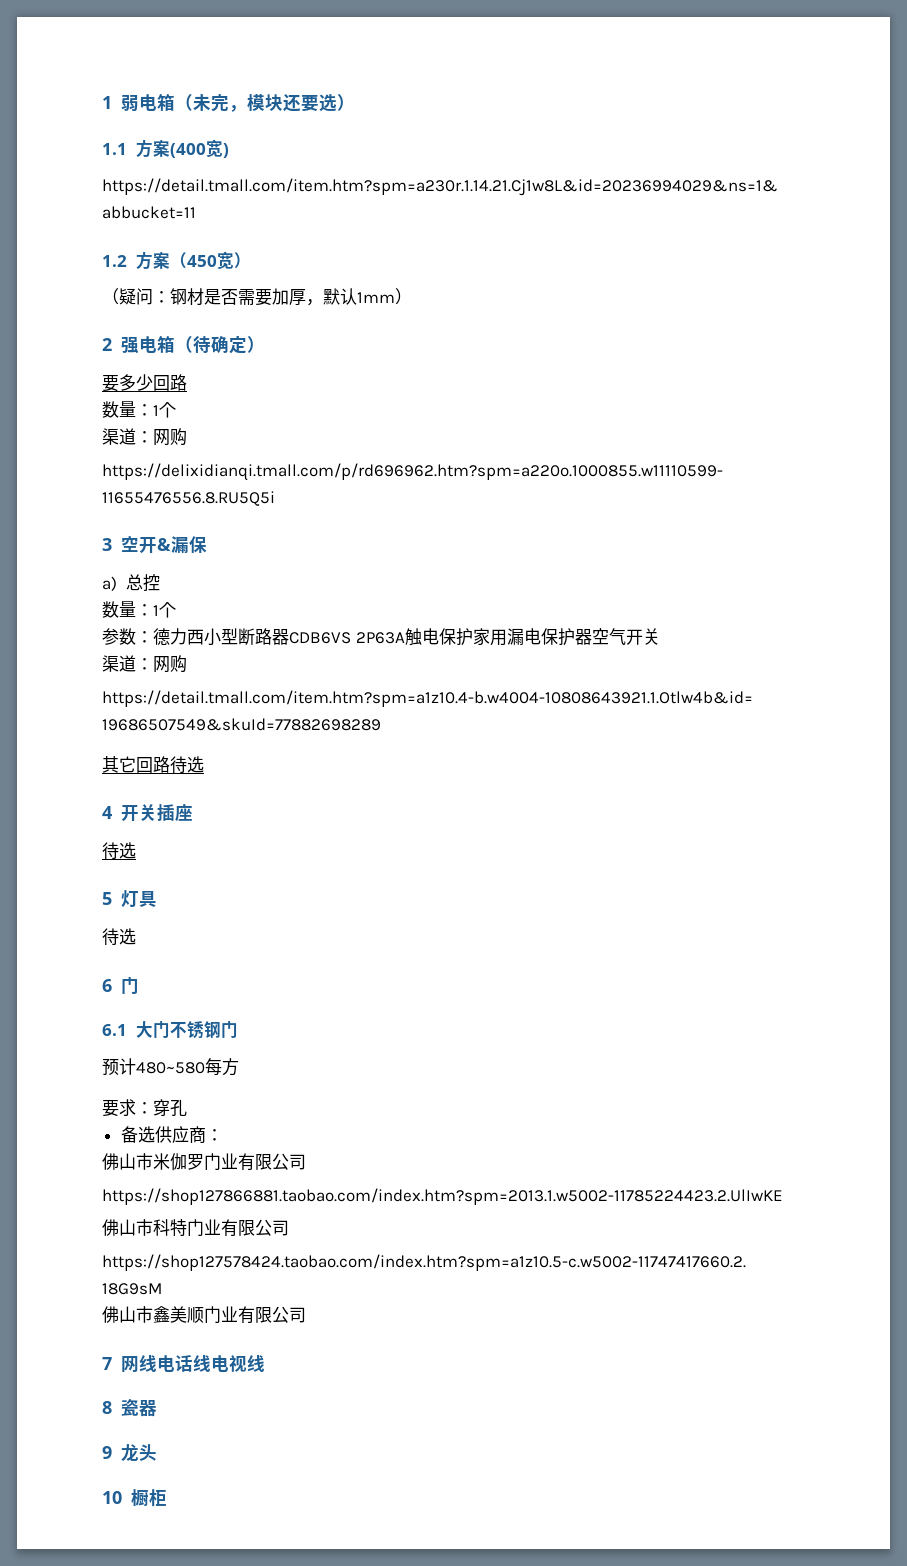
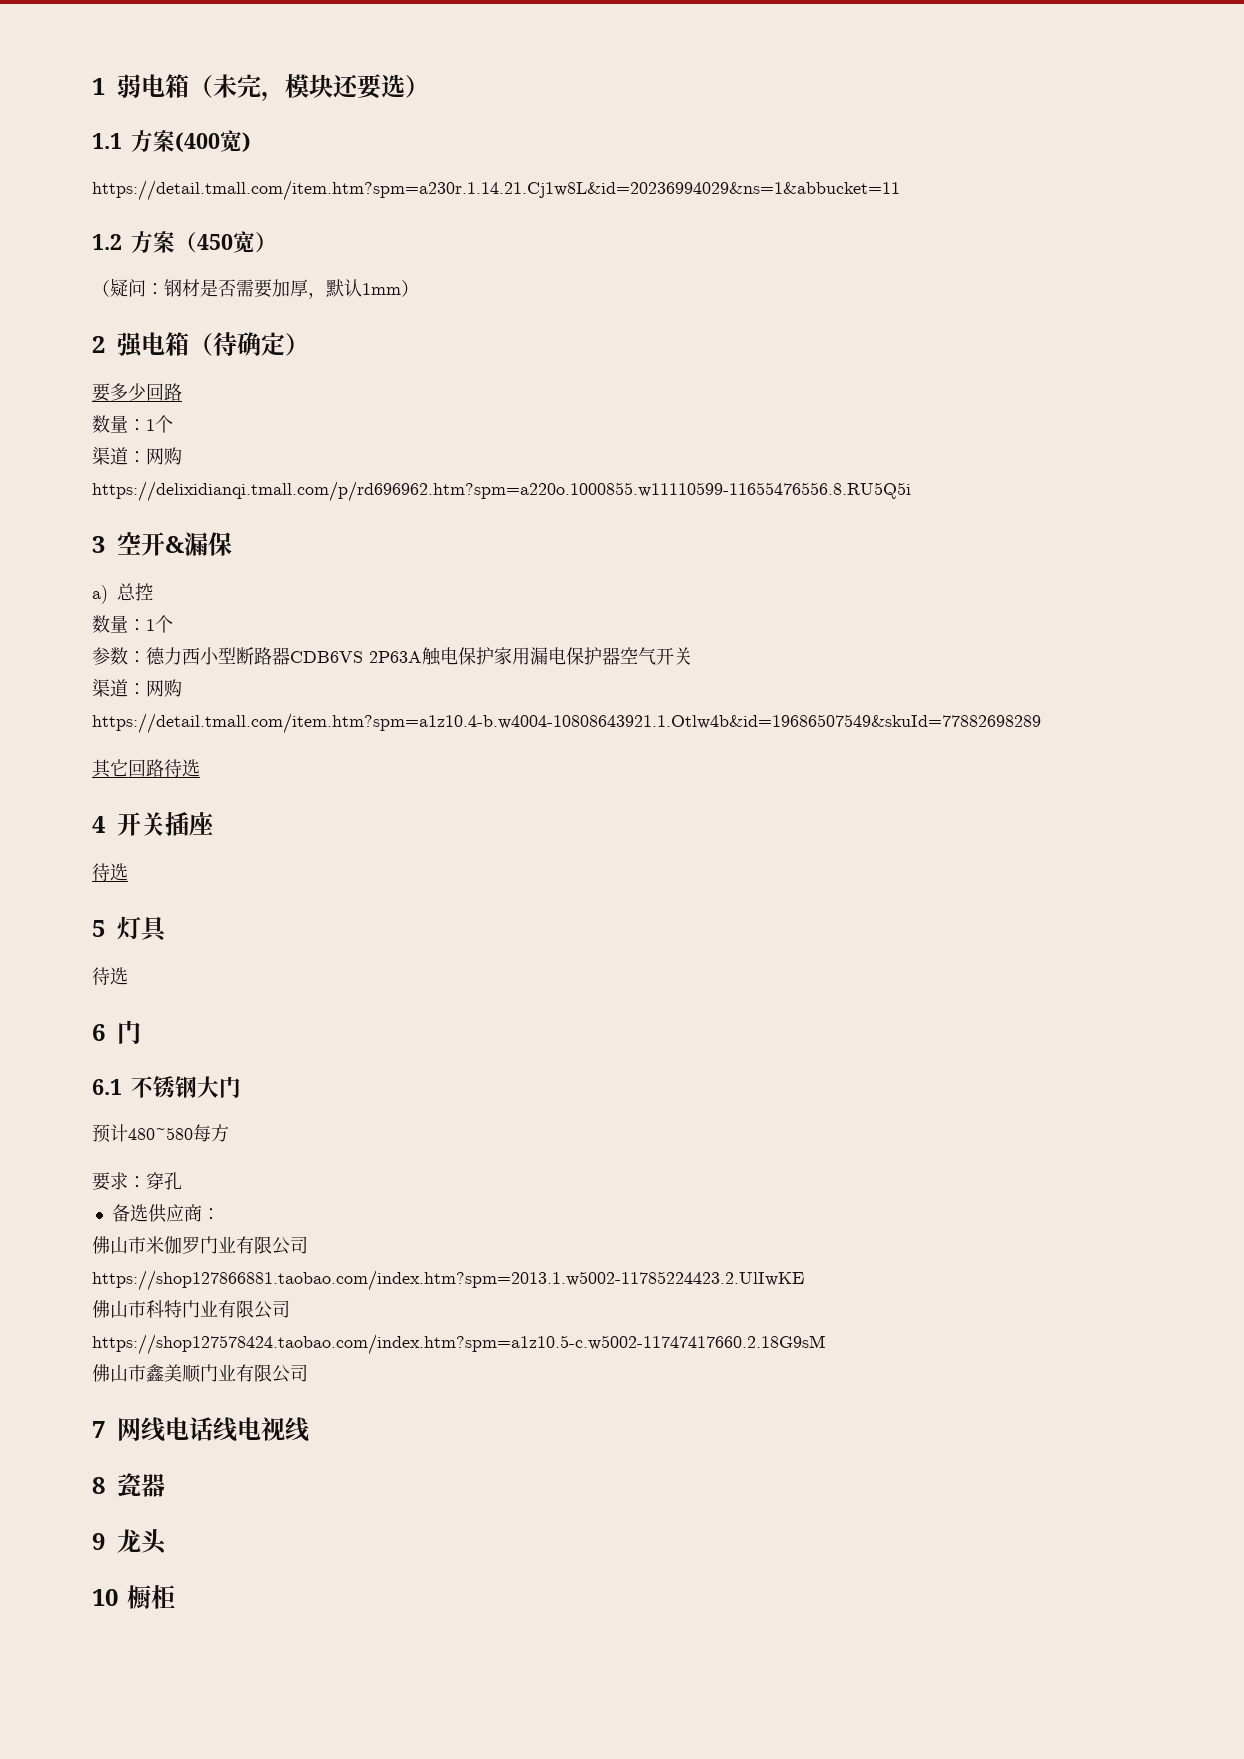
[135,1021,221,1039] 大门不锈钢 -> [131,1076,219,1098] 不锈钢大

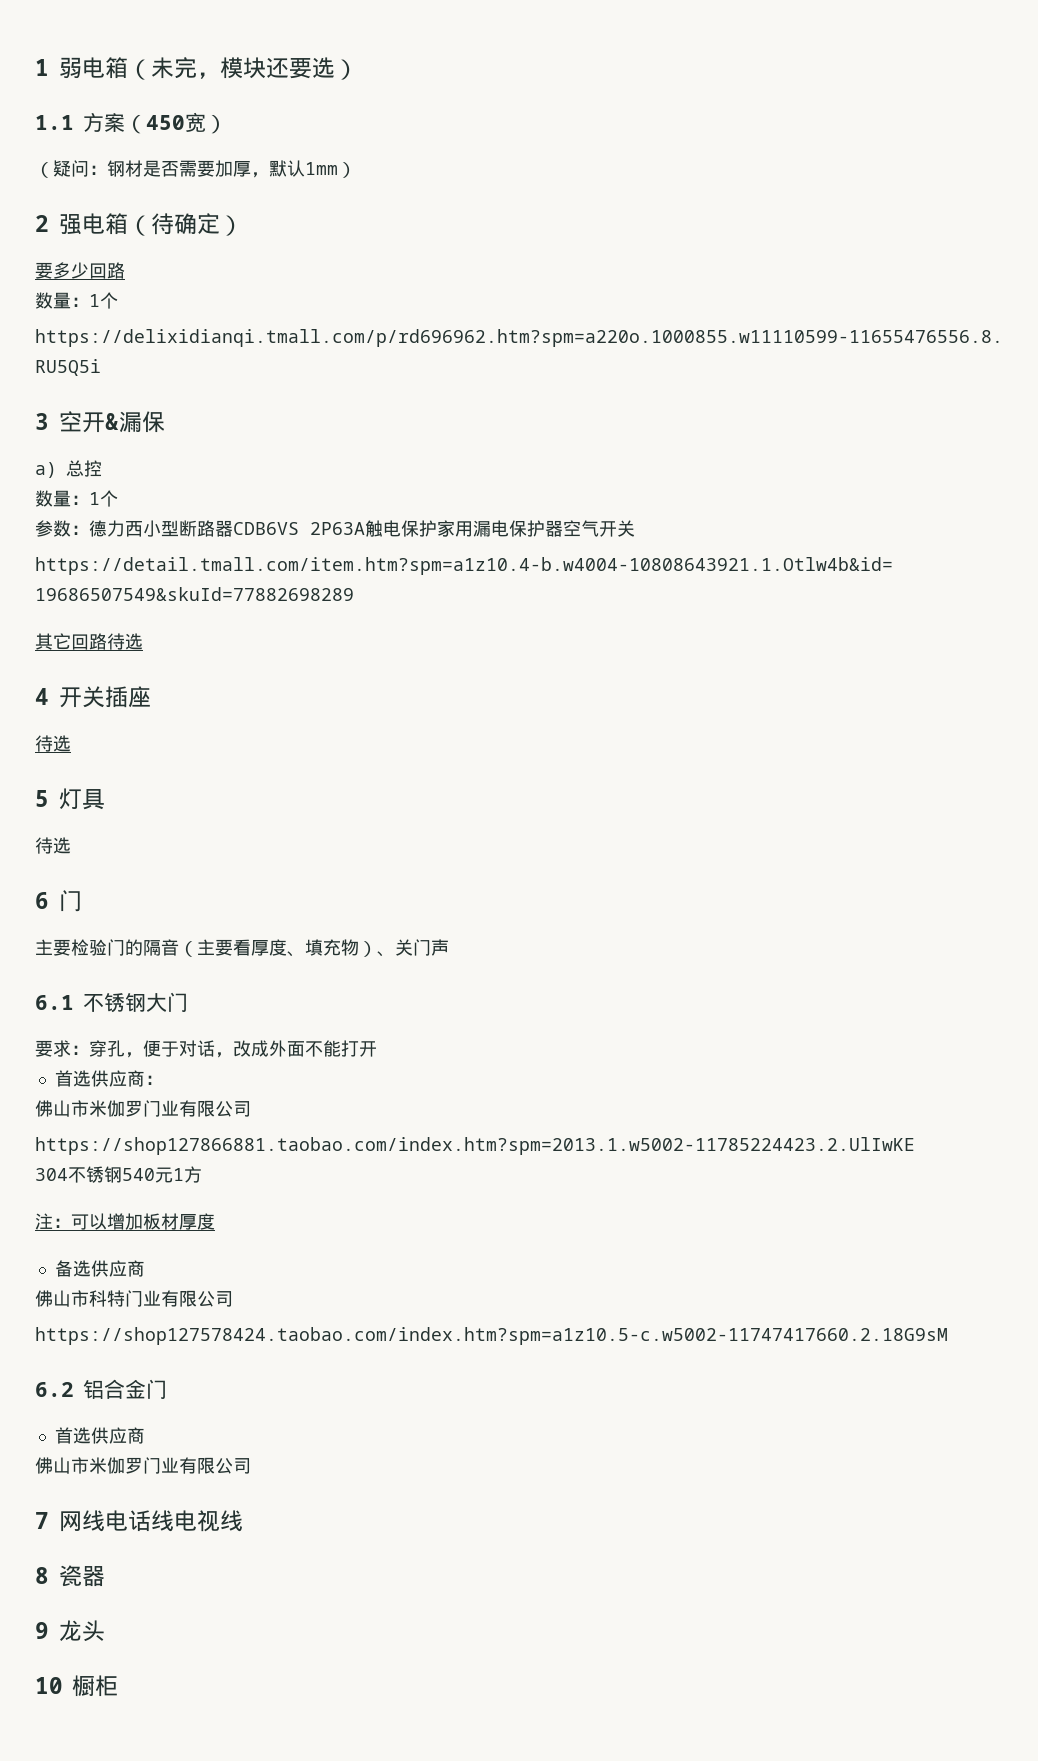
[175,130,251,152] [92,180,900,201] [92,231,175,253] (400宽) // https://detail.tmall.com/item.htm?spm=a230r.1.14.21.Cj1w8L&id=20236994029&ns=1&abbucket=11 // 1.2方案 -> (125, 122) none
[92,447,182,465] // 渠道：网购 -> (118, 300) none
[92,679,182,697] // 渠道：网购 -> (635, 528) none
(142, 1032) none -> [35,939,449,957] // 主要检验门的隔音（主要看厚度、填充物）、关门声
[92,1124,229,1143] // 预计480~580每方 -> (188, 1002) none
[111,1204,130,1222] // 备 -> [125,1040,377,1058] [54,1070,73,1087] ，便于对话，改成外面不能打开 // 首
(804, 1280) none -> [35,1166,202,1183] [35,1213,215,1230] [54,1260,145,1277] // 304不锈钢540元1方 // 注：可以增加板材厚度 // 备选供应商
[92,1364,201,1383] // 佛山市鑫美顺 -> [35,1379,167,1399] [54,1427,145,1444] [35,1457,143,1474] // 6.2铝合金门 // 首选供应商 // 佛山市米伽罗

